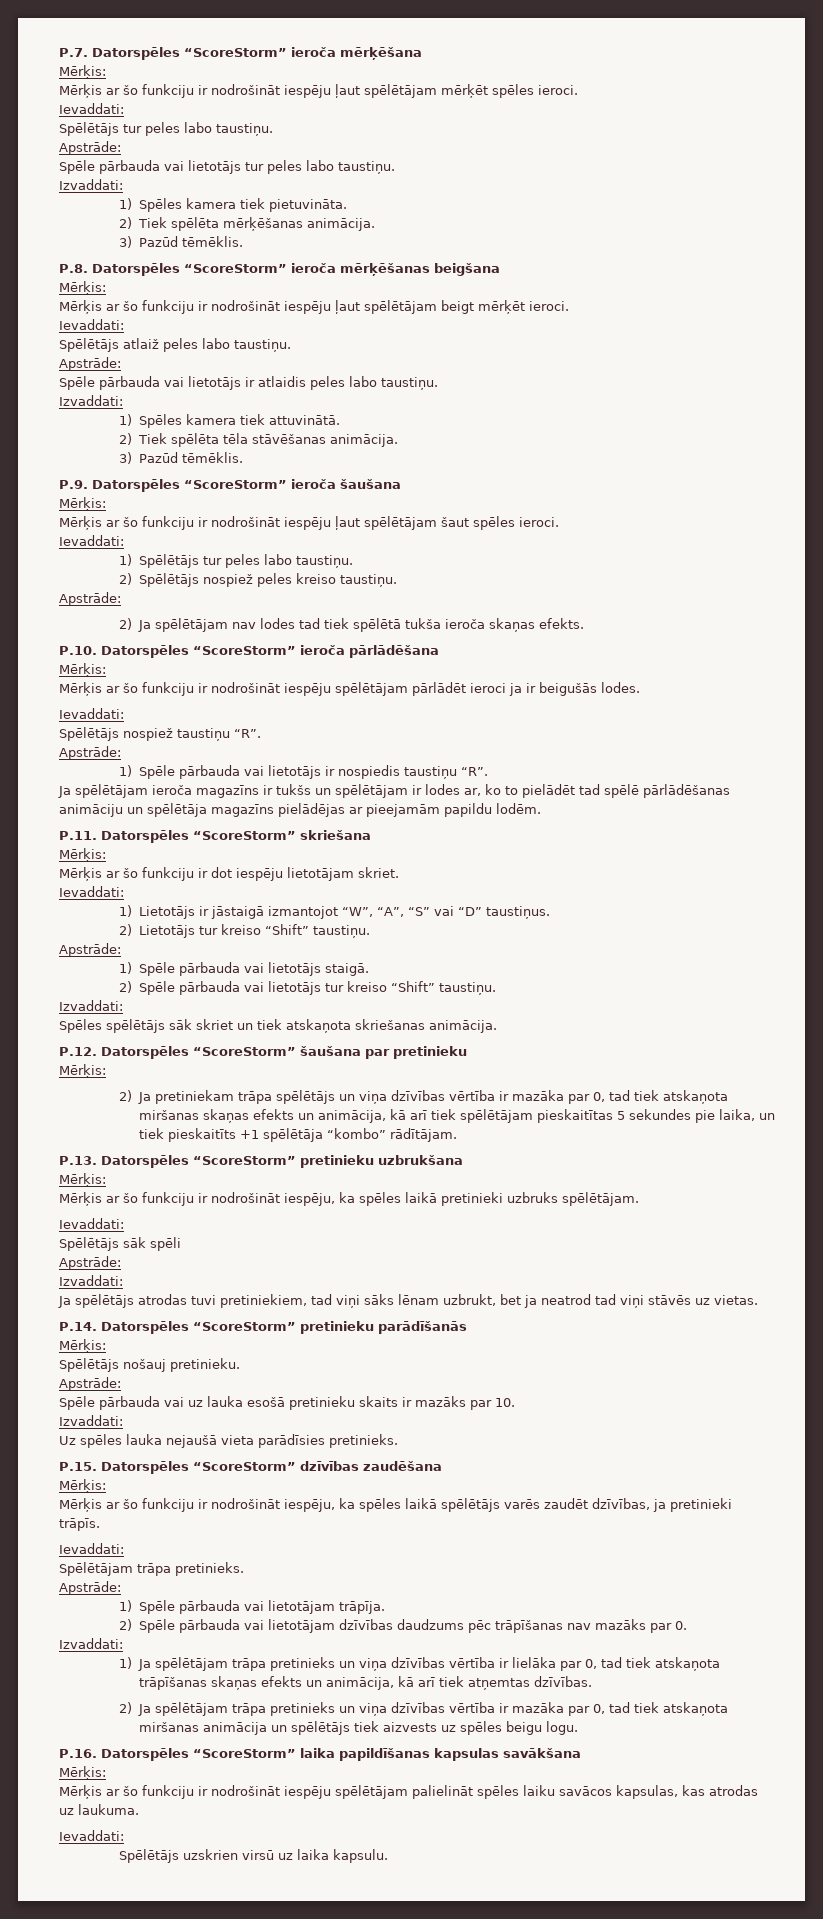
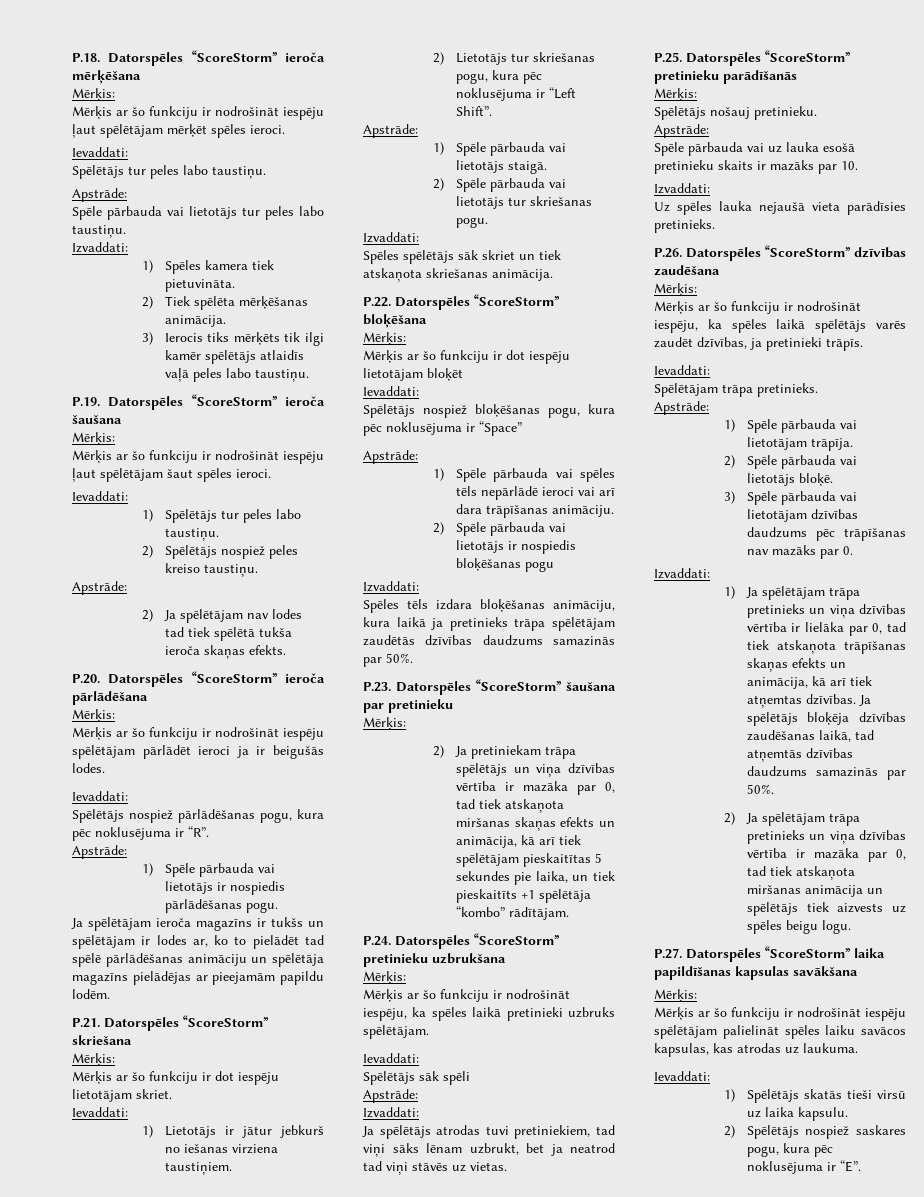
[59,48,88,57] P.7. -> [72,53,100,62] P.18.
[138,236,243,247] [59,263,500,276] [59,281,106,295] [59,300,569,314] [59,319,124,330] [59,338,291,352] [59,357,121,371] [59,376,438,390] [59,395,123,406] [118,414,340,428] [118,433,398,447] [118,452,243,464] [59,480,88,489] Pazūd tēmēklis. // P.8. Datorspēles “ScoreStorm” ieroča mērķēšanas beigšana // Mērķis: // Mērķis ar šo funkciju ir nodrošināt iespēju ļaut spēlētājam beigt mērķēt ieroci. // Ievaddati: // Spēlētājs atlaiž peles labo taustiņu. // Apstrāde: // Spēle pārbauda vai lietotājs ir atlaidis peles labo taustiņu. // Izvaddati: // 1) Spēles kamera tiek attuvinātā. // 2) Tiek spēlēta tēla stāvēšanas animācija. // 3) Pazūd tēmēklis. // P.9. -> [164,332,324,346] [164,350,304,364] [164,368,309,382] [72,397,100,406] Ierocis tiks mērķēts tik ilgi kamēr spēlētājs atlaidīs vaļā peles labo taustiņu. // P.19.
[59,646,97,655] P.10. -> [72,674,100,684] P.20.
[177,728,230,741] taustiņu -> [178,809,324,823] [72,827,184,841] pārlādēšanas pogu, kura pēc noklusējuma ir
[403,766,488,779] taustiņu “R”. -> [164,899,278,913] pārlādēšanas pogu.
[59,831,97,840] P.11. -> [72,1018,100,1028] P.21.
[210,906,550,919] [118,924,370,938] jāstaigā izmantojot “W”, “A”, “S” vai “D” taustiņus. // 2) Lietotājs tur kreiso “Shift” taustiņu. -> [241,1125,324,1138] [164,1144,278,1154] [164,1162,232,1175] [432,52,595,65] [455,70,542,84] [455,87,576,101] [455,106,492,116] jātur jebkurš no iešanas virziena taustiņiem. // 2) Lietotājs tur skriešanas pogu, kura pēc noklusējuma ir “Left Shift”.
[346,981,496,995] kreiso “Shift” taustiņu. -> [529,196,592,206] [455,217,488,228] skriešanas pogu.
[59,1047,97,1056] P.12. -> [363,294,560,310] [363,314,427,328] [363,332,406,345] [363,350,570,364] [363,368,463,381] [363,386,419,396] [363,404,615,418] [363,421,522,436] [363,450,418,464] [432,468,615,482] [455,486,615,500] [455,504,614,518] [432,522,566,536] [455,540,576,554] [455,558,554,572] [363,581,419,592] [363,599,615,613] [363,617,615,631] [363,635,615,646] [363,653,413,667] [363,682,391,692] P.22. Datorspēles “ScoreStorm” bloķēšana // Mērķis: // Mērķis ar šo funkciju ir dot iespēju lietotājam bloķēt // Ievaddati: // Spēlētājs nospiež bloķēšanas pogu, kura pēc noklusējuma ir “Space” // Apstrāde: // 1) Spēle pārbauda vai spēles tēls nepārlādē ieroci vai arī dara trāpīšanas animāciju. // 2) Spēle pārbauda vai lietotājs ir nospiedis bloķēšanas pogu // Izvaddati: // Spēles tēls izdara bloķēšanas animāciju, kura laikā ja pretinieks trāpa spēlētājam zaudētās dzīvības daudzums samazinās par 50%. // P.23.
[59,1156,97,1165] P.13. -> [363,936,391,946] P.24.
[59,1322,97,1331] P.14. -> [654,52,682,63] P.25.
[59,1462,97,1471] P.15. -> [654,248,682,258] P.26.
(264, 1625) none -> [746,473,833,486] [723,491,857,505] lietotājs bloķē. // 3) Spēle pārbauda vai
(592, 1681) none -> [858,695,871,706] [746,712,906,726] [746,730,874,742] [746,748,853,762] [746,766,906,780] [746,784,774,794] Ja spēlētājs bloķēja dzīvības zaudēšanas laikā, tad atņemtās dzīvības daudzums samazinās par 50%.
[59,1749,97,1758] P.16. -> [654,948,682,959] P.27.
[118,1849,238,1863] Spēlētājs uzskrien -> [723,1089,872,1103] 1) Spēlētājs skatās tieši
(388, 1856) none -> [723,1125,906,1139] [746,1143,833,1157] [746,1160,861,1174] // 2) Spēlētājs nospiež saskares pogu, kura pēc noklusējuma ir “E”.

